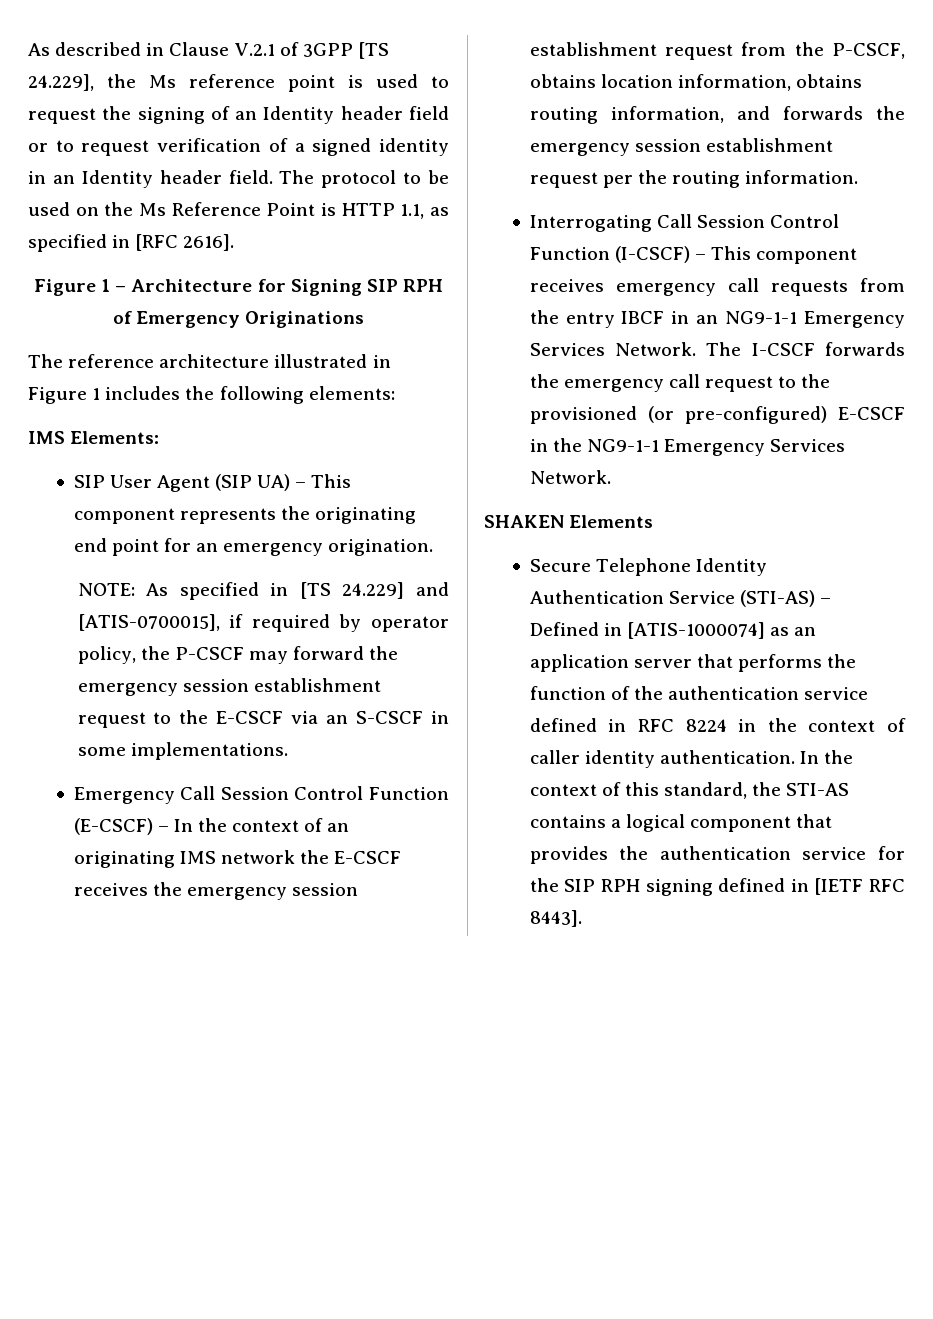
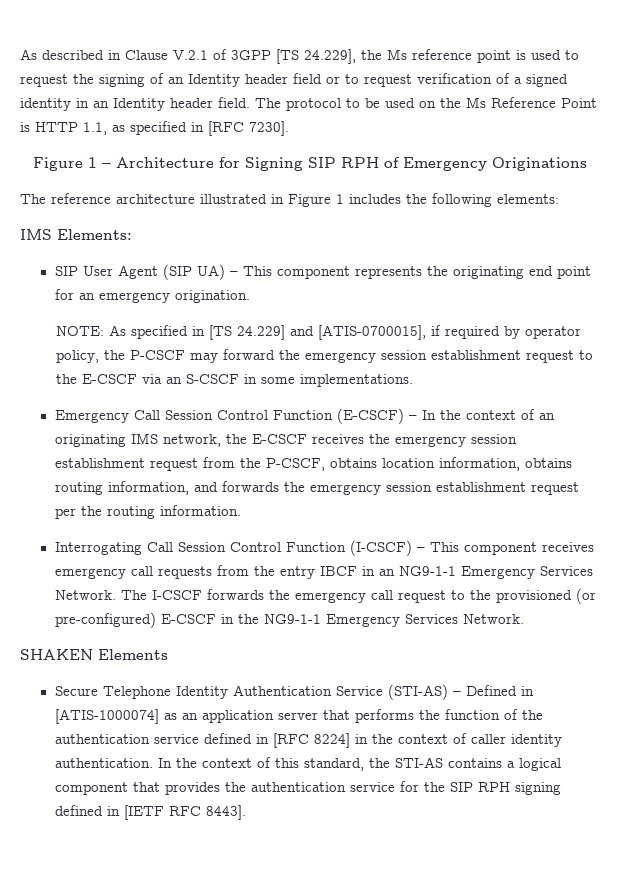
[183,234,235,251] 2616]. -> [249,121,289,136] 7230].
[220,850,295,864] network -> [162,434,221,447] network,
[637,719,727,732] RFC 8224 -> [272,733,350,748] [RFC 8224]

